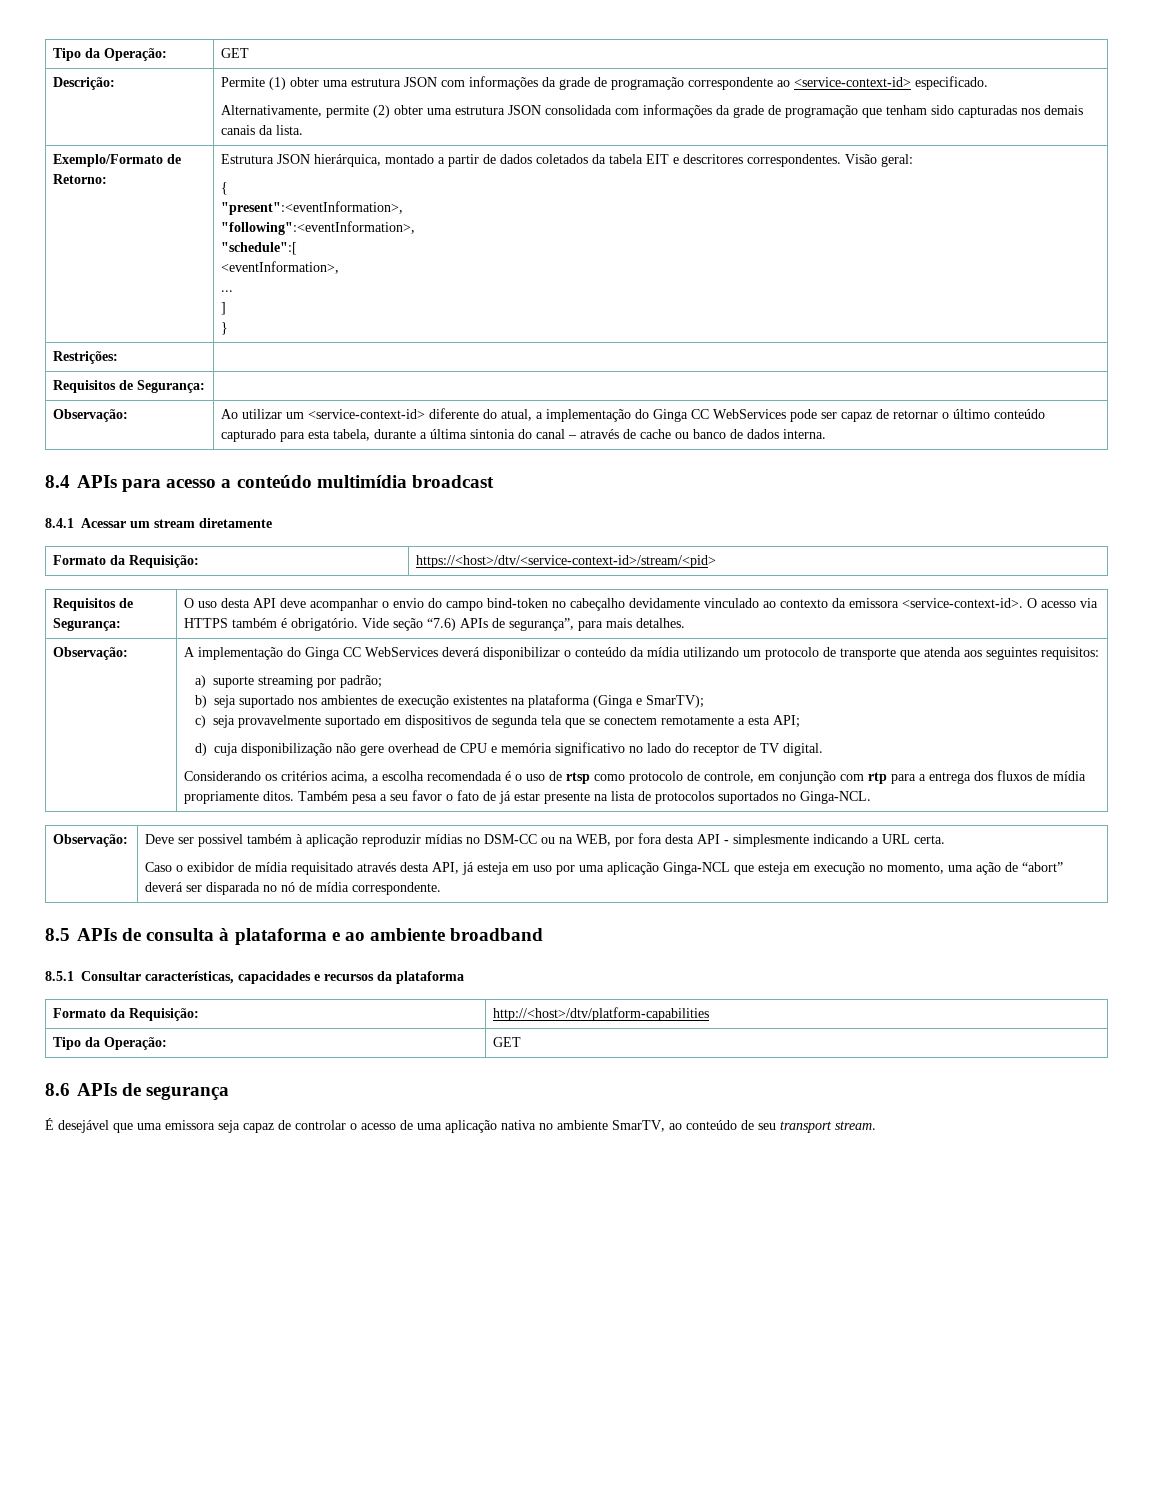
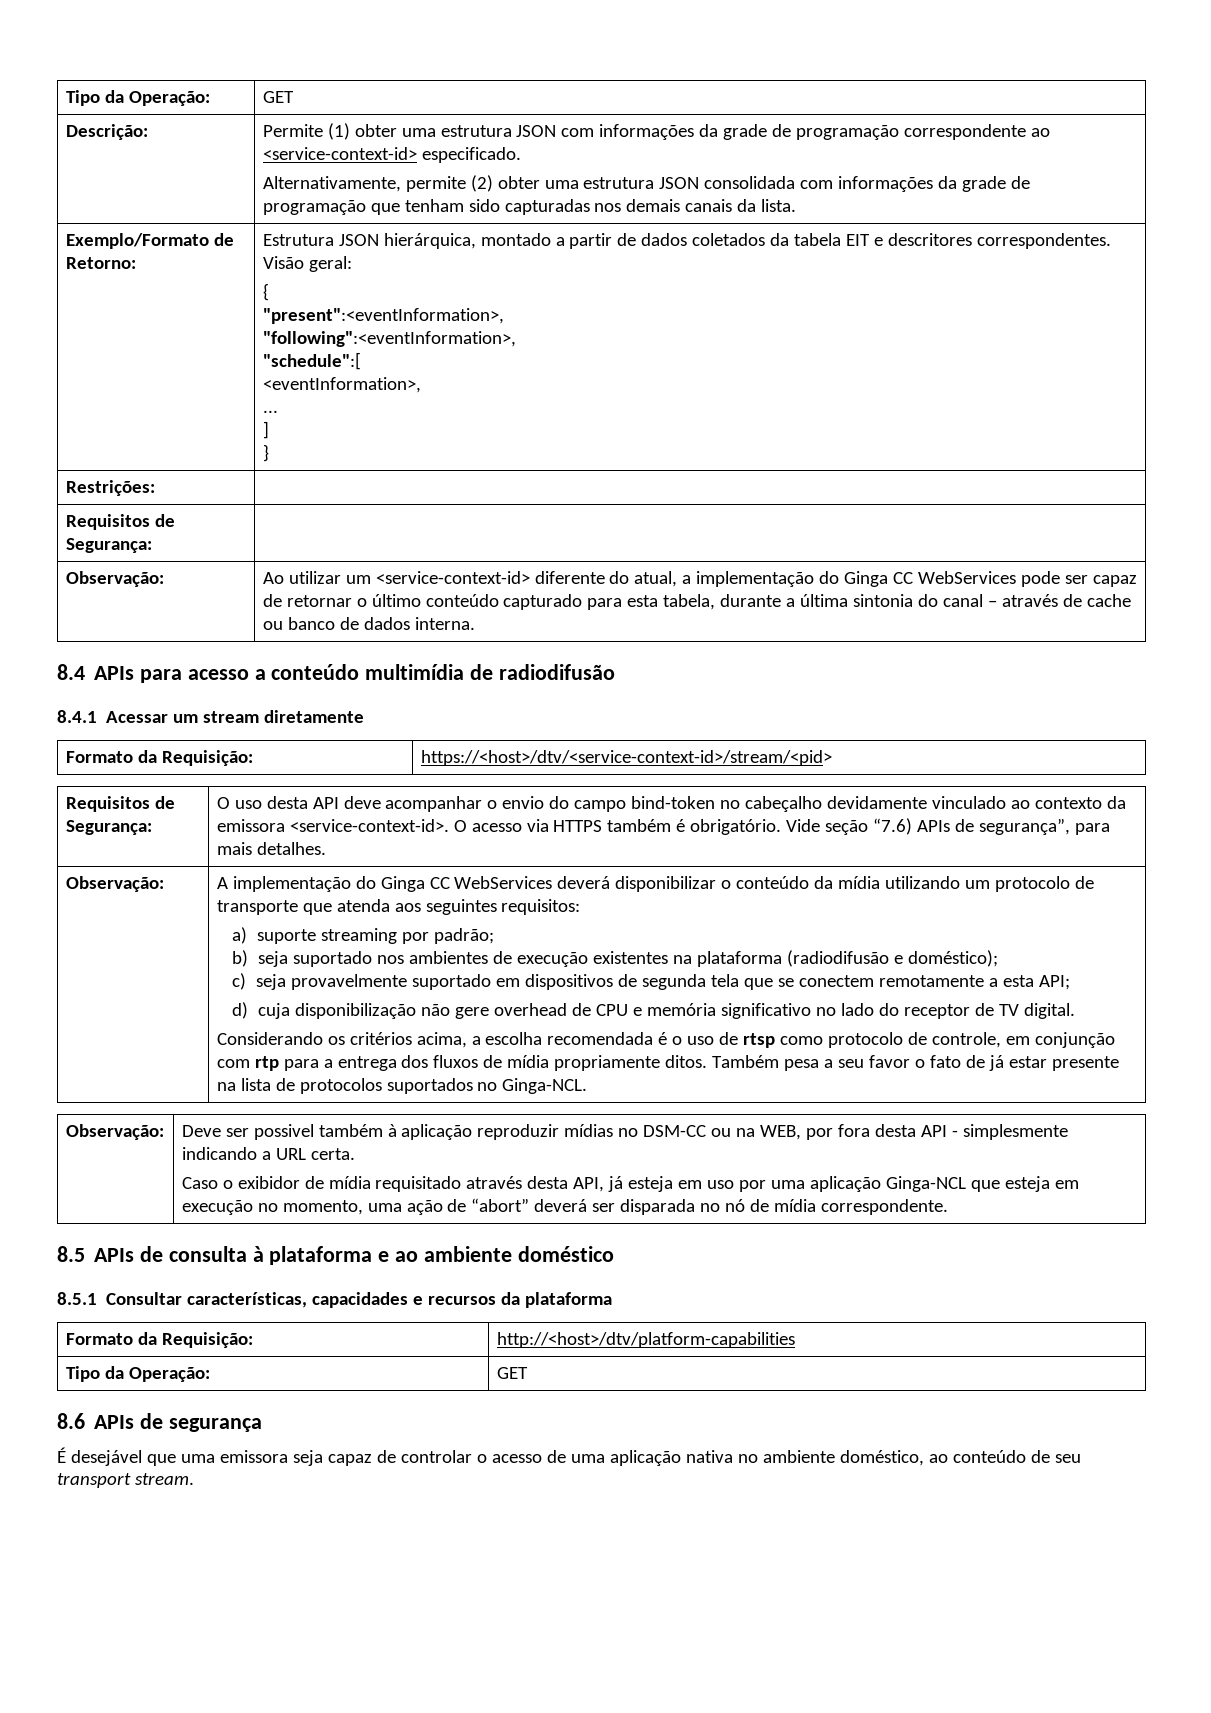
[411,475,494,488] broadcast -> [470,664,615,680] de radiodifusão
[593,695,705,708] (Ginga e SmarTV); -> [786,950,998,967] (radiodifusão e doméstico);
[450,928,544,941] broadband -> [517,1246,614,1262] doméstico
[612,1120,665,1132] SmarTV, -> [839,1450,924,1466] doméstico,

